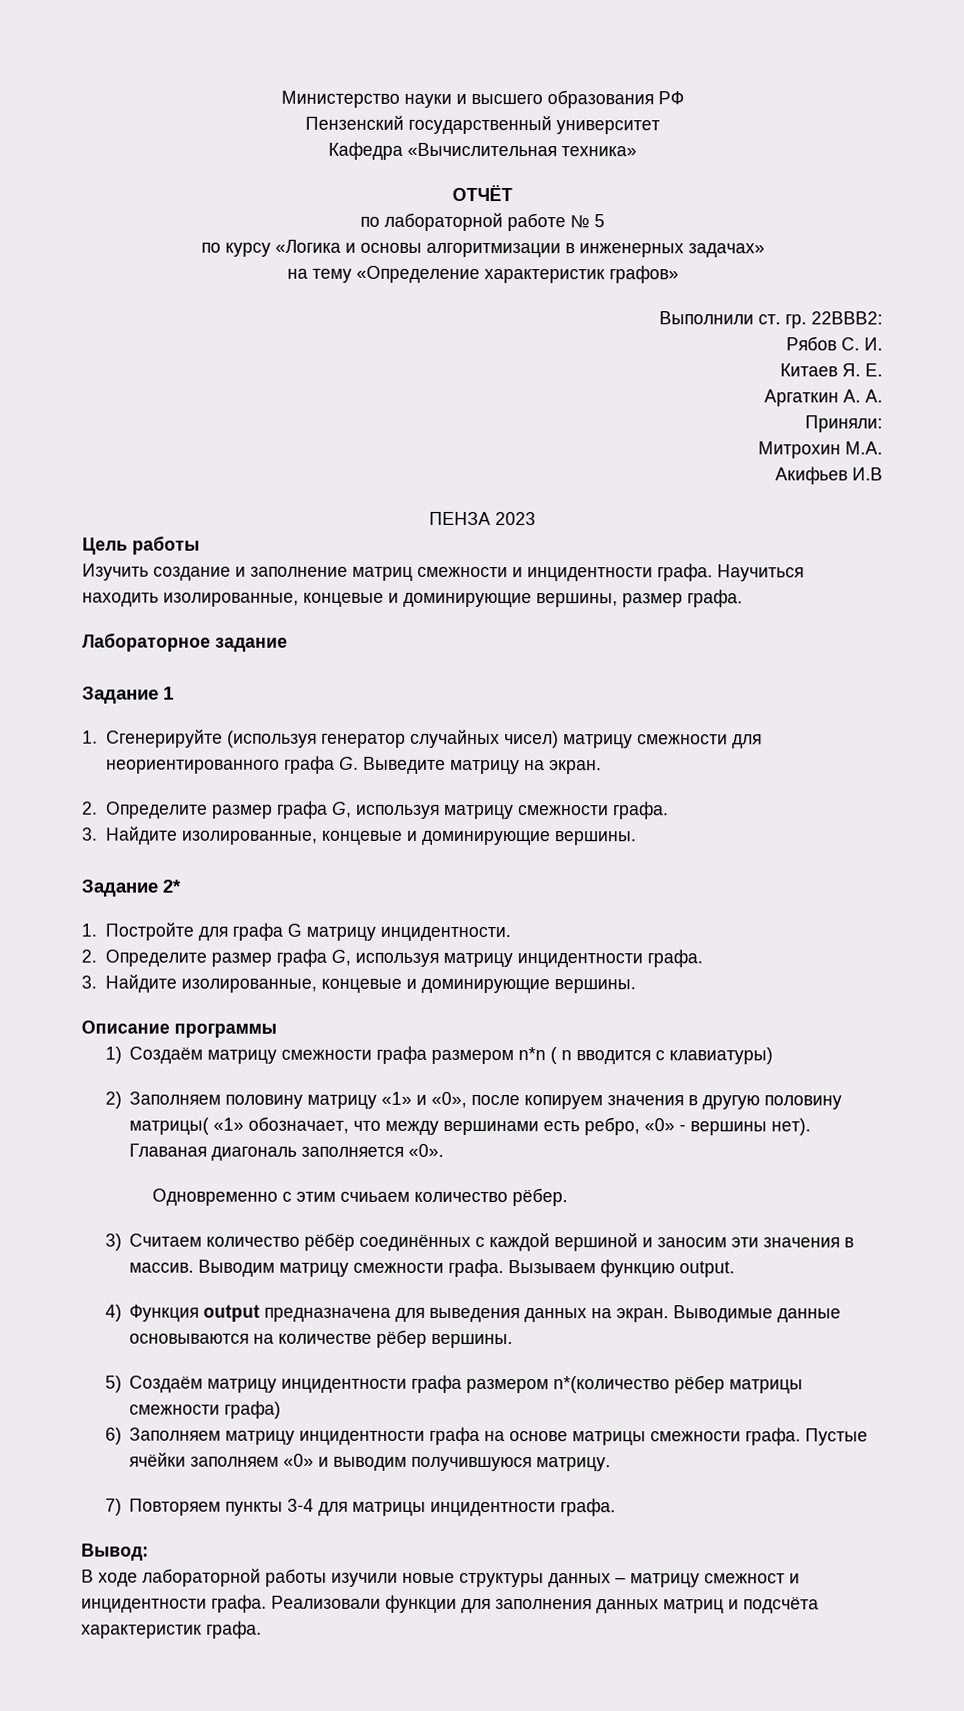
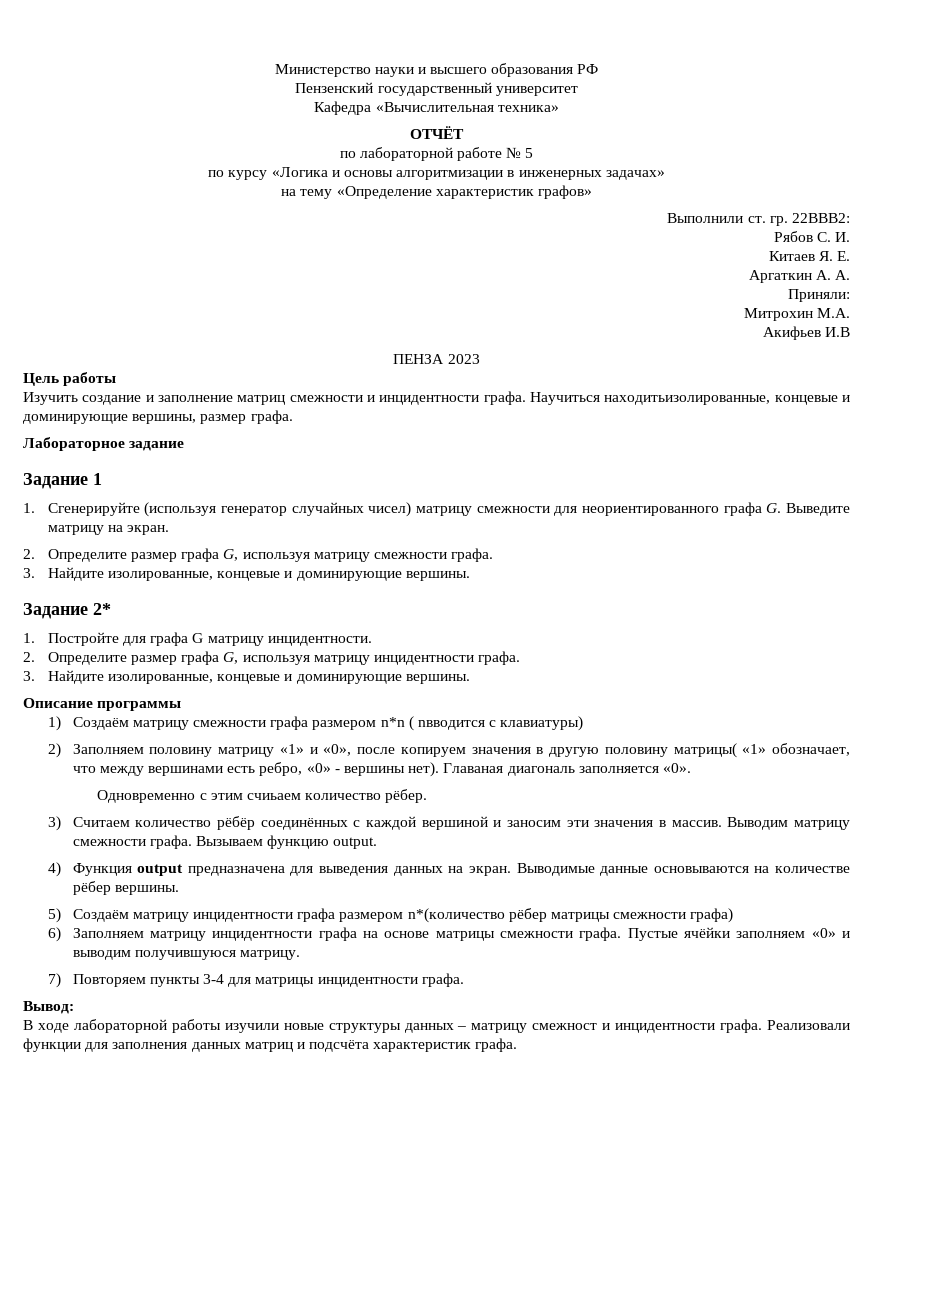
[82,592,299,607] находить изолированные, -> [604,395,771,405] находитьизолированные,
[561,1050,652,1065] n вводится -> [417,720,485,730] nвводится

